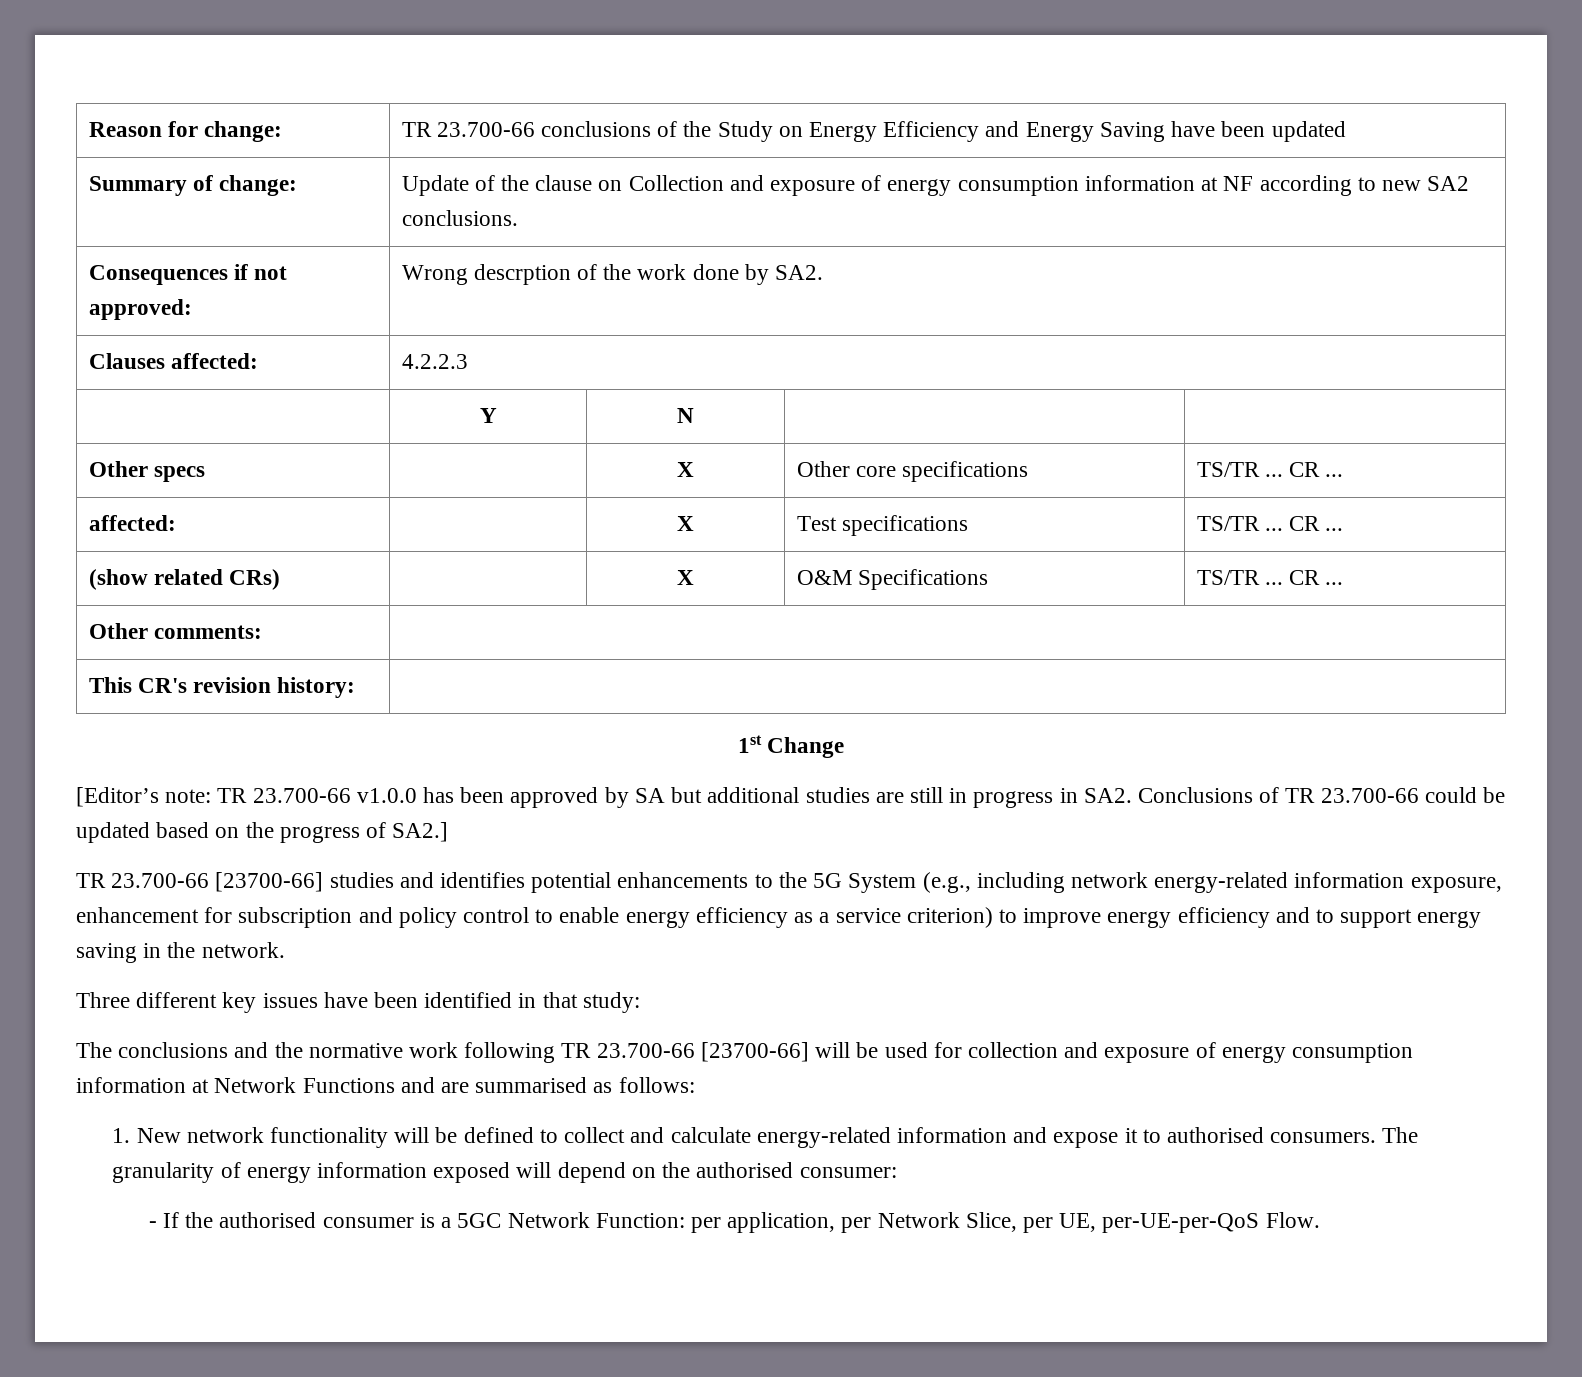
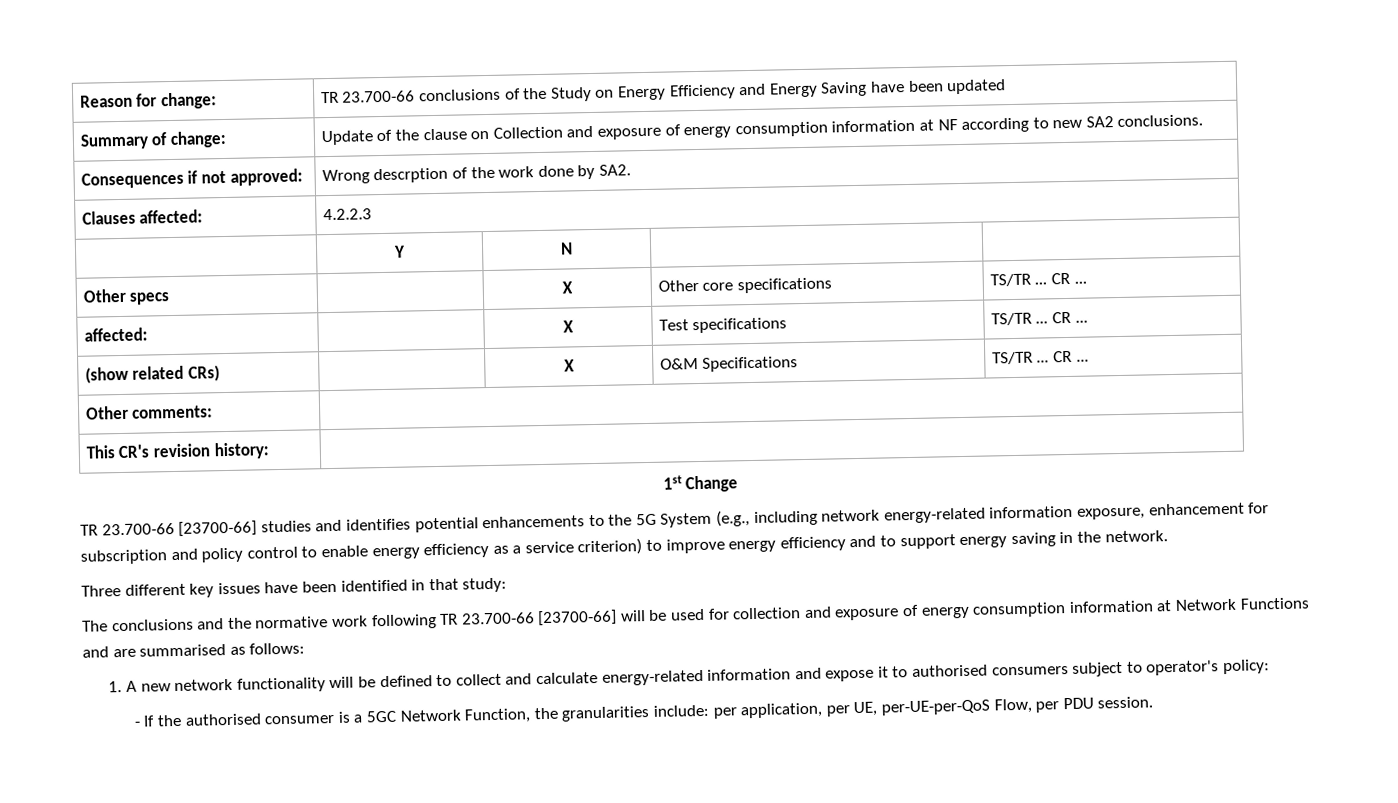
[76,787,1506,808] [76,822,449,843] // [Editor’s note: TR 23.700-66 v1.0.0 has been approved by SA but additional studies are still in progress in SA2. Conclusions of TR 23.700-66 could be updated based on the progress of SA2.] -> (739, 484) none
[136,1128,181,1143] New -> [126,680,171,692] A new
[1270,1127,1419,1143] [112,1162,897,1183] consumers. The granularity of energy information exposed will depend on the authorised consumer: -> [991,659,1271,677] consumers subject to operator's policy:
[595,1212,1320,1233] Function: per application, per Network Slice, per UE, per-UE-per-QoS Flow. -> [464,696,1154,724] Function, the granularities include: per application, per UE, per-UE-per-QoS Flow, per PDU session.

